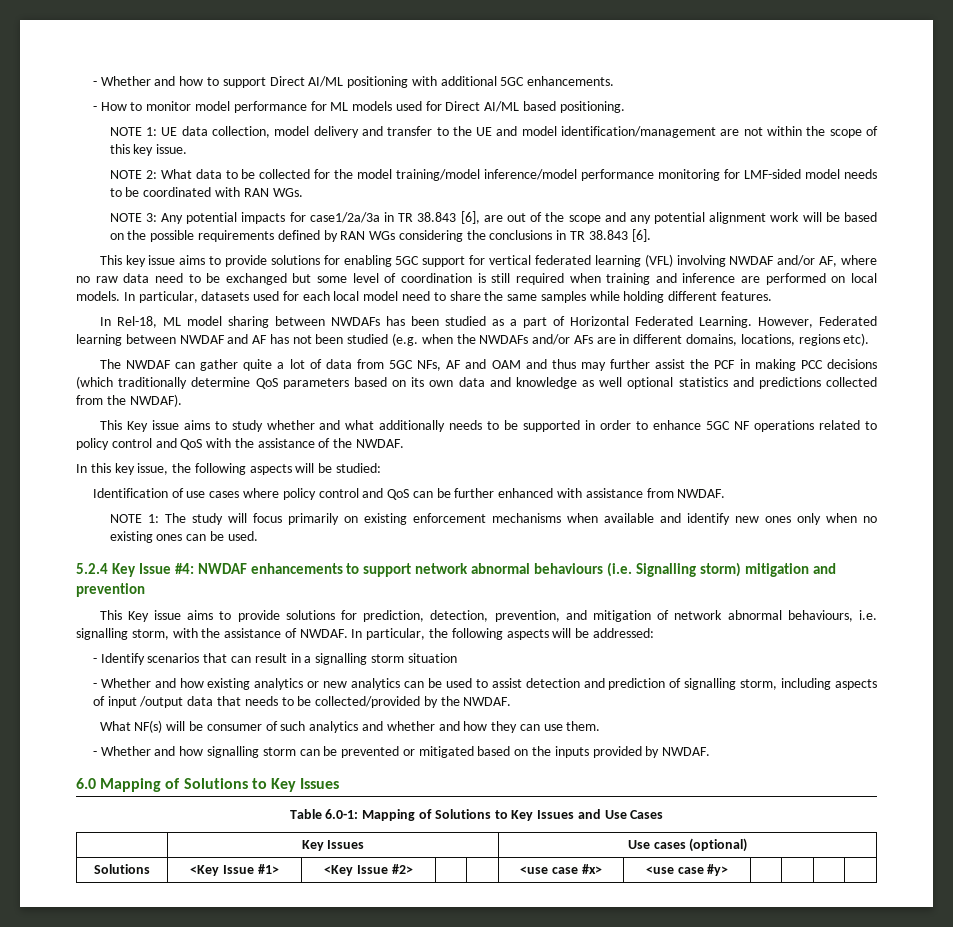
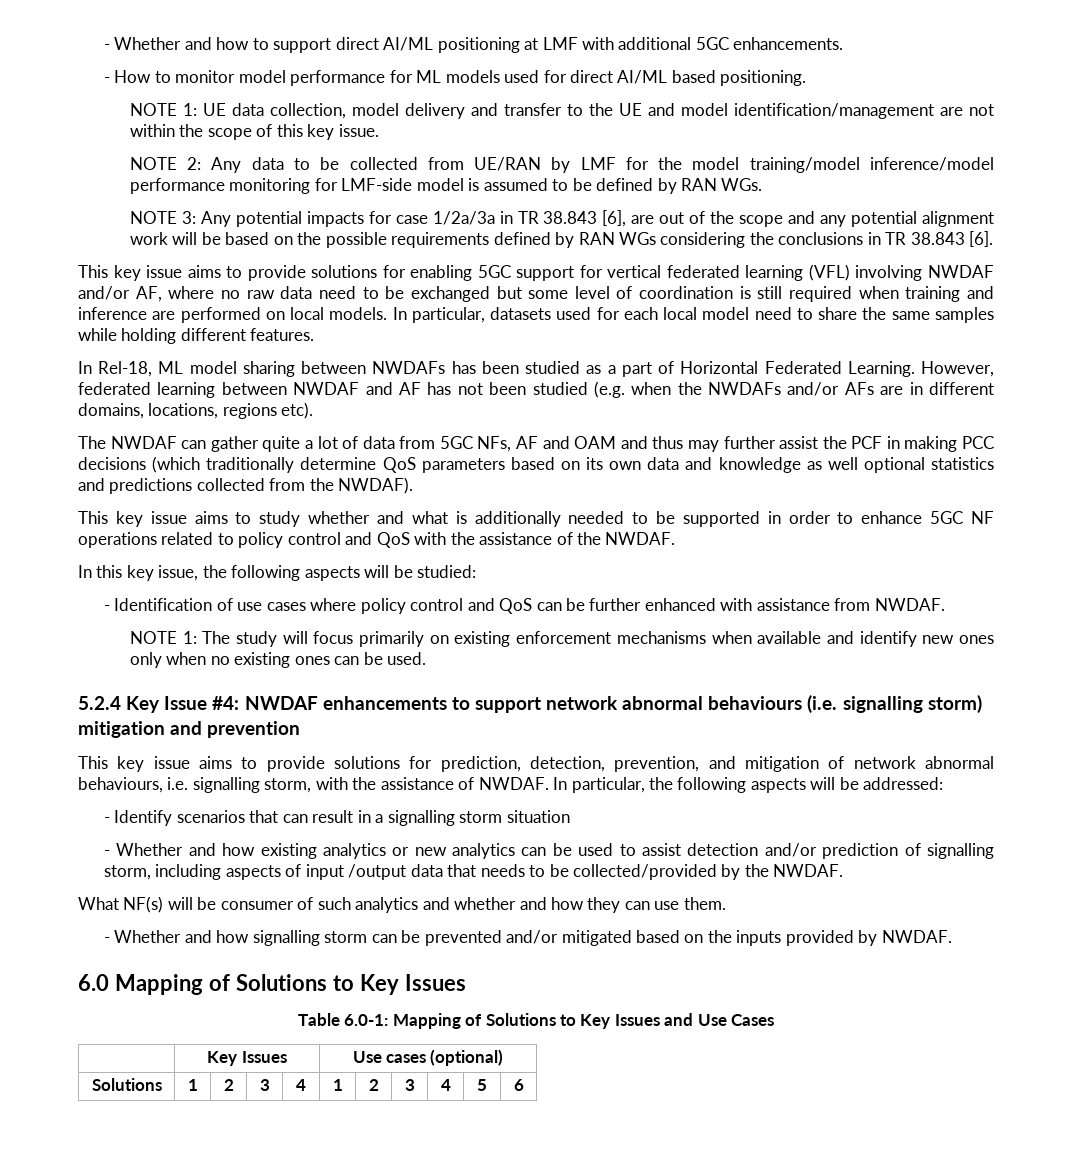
[269,76,305,86] Direct -> [335,37,379,50] direct
(409, 82) none -> [524,37,578,50] at LMF
[445,101,481,111] Direct -> [569,70,613,83] direct
[160,169,192,179] What -> [211,157,242,173] Any
(311, 174) none -> [427,157,616,173] from UE/RAN by LMF
[744,169,877,179] [109,187,241,197] LMF-sided model needs to be coordinated with -> [341,178,677,194] LMF-side model is assumed to be defined by
[309,212,380,223] case1/2a/3a -> [395,211,495,225] case 1/2a/3a
[818,316,877,326] Federated -> [78,382,151,395] federated
[126,421,148,432] Key -> [115,511,143,527] key
[379,420,483,432] additionally needs -> [455,511,625,527] is additionally needed
(382, 468) none -> [103,605,110,611] -
[635,563,696,577] Signalling -> [842,696,923,713] signalling
[127,611,149,622] Key -> [117,756,145,772] key
[583,678,605,688] and -> [764,843,817,857] and/or
[402,749,415,756] or -> [506,930,559,944] and/or
[190,864,279,876] [324,864,413,876] [520,864,602,874] [645,864,729,876] <Key Issue #1> | <Key Issue #2> | | | <use case #x> | <use case #y> | | | | -> [187,1079,198,1091] [223,1079,234,1091] [259,1079,270,1091] [296,1079,306,1091] [332,1079,343,1091] [368,1079,379,1091] [404,1079,415,1091] [440,1079,451,1091] [477,1079,487,1091] [513,1079,524,1091] 1 | 2 | 3 | 4 | 1 | 2 | 3 | 4 | 5 | 6

